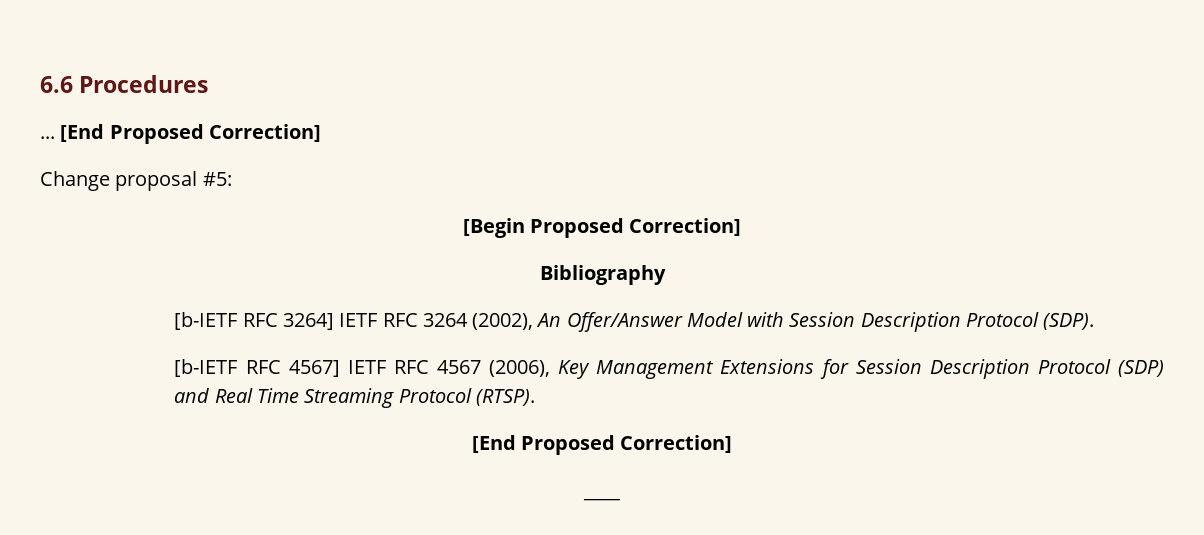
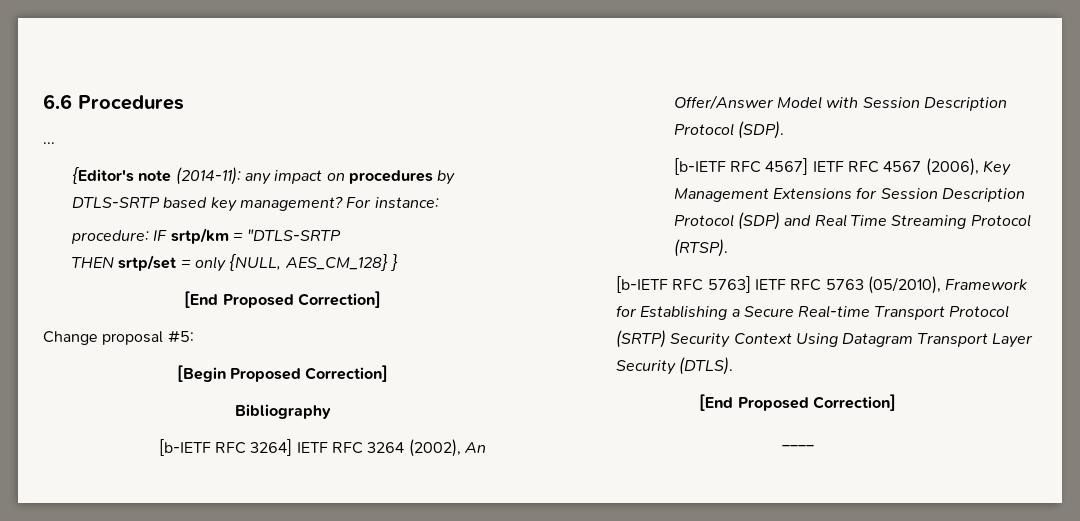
(55, 137) none -> [71,167,456,185] [71,196,439,212] [70,228,342,244] [71,254,398,272] // {Editor's note (2014-11): any impact on procedures by DTLS-SRTP based key management? For instance: // procedure: IF srtp/km = "DTLS-SRTP // THEN srtp/set = only {NULL, AES_CM_128} } //
(535, 397) none -> [615,276,1028,294] [615,305,1009,320] [615,330,1033,348] [615,357,734,375] // [b-IETF RFC 5763] IETF RFC 5763 (05/2010), Framework for Establishing a Secure Real-time Transport Protocol (SRTP) Security Context Using Datagram Transport Layer Security (DTLS).

